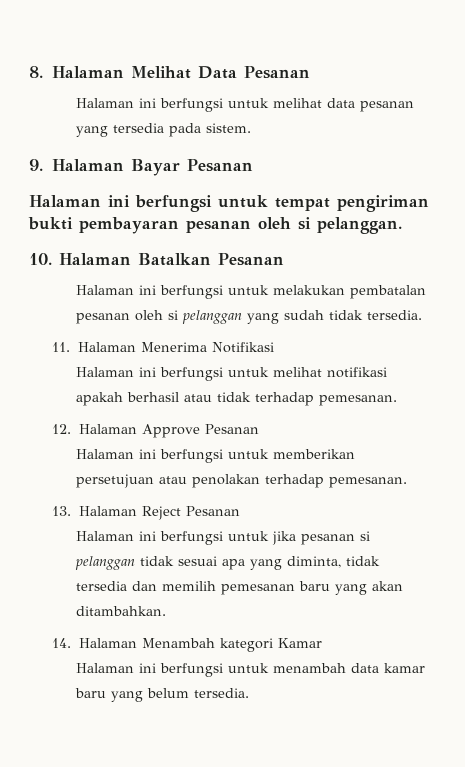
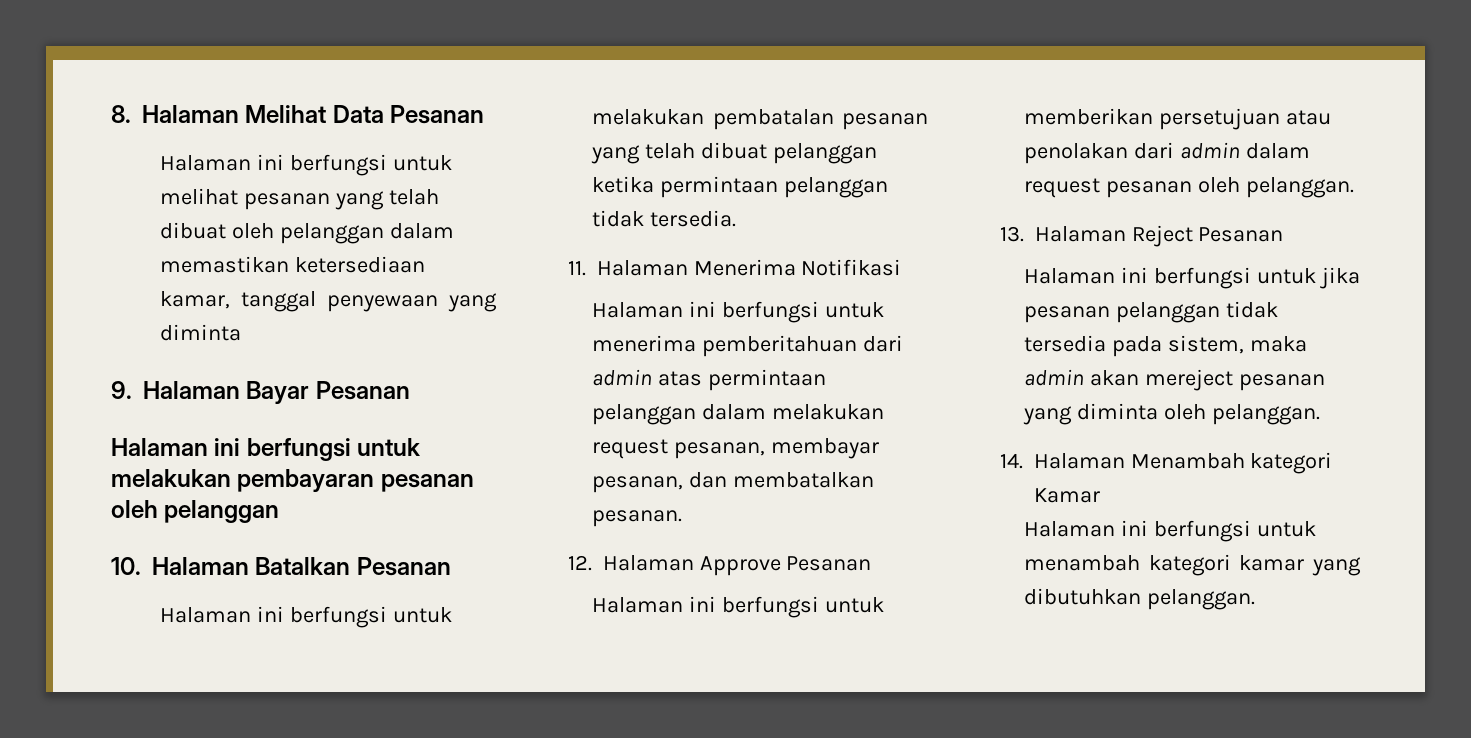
[326,98,414,112] [75,123,251,137] data pesanan yang tersedia pada sistem. -> [244,189,439,210] [160,222,454,244] [160,256,426,273] [160,291,498,312] [160,324,242,341] pesanan yang telah dibuat oleh pelanggan dalam memastikan ketersediaan kamar, tanggal penyewaan yang diminta
[275,195,429,212] [28,217,73,230] tempat pengiriman bukti -> [111,469,231,487] melakukan
[298,217,402,234] si pelanggan. -> [164,500,280,523] pelanggan
[134,310,324,324] oleh si pelanggan yang sudah -> [591,142,877,164] [592,176,888,198] yang telah dibuat pelanggan ketika permintaan pelanggan
[272,367,387,378] [75,392,397,406] melihat notifikasi apakah berhasil atau tidak terhadap pemesanan. -> [592,335,903,357] [592,369,826,391] [592,404,884,425] [592,438,879,459] [592,472,874,493] [592,510,683,527] menerima pemberitahuan dari admin atas permintaan pelanggan dalam melakukan request pesanan, membayar pesanan, dan membatalkan pesanan.
[264,474,407,488] terhadap pemesanan. -> [1134,142,1310,159] [1024,177,1354,198] dari admin dalam request pesanan oleh pelanggan.
[359,531,370,541] [74,556,380,570] [75,581,403,595] [75,606,166,616] si pelanggan tidak sesuai apa yang diminta, tidak tersedia dan memilih pemesanan baru yang akan ditambahkan. -> [1116,301,1278,323] [1024,335,1307,357] [1024,369,1325,391] [1023,403,1320,425] pelanggan tidak tersedia pada sistem, maka admin akan mereject pesanan yang diminta oleh pelanggan.
[350,663,425,673] [74,688,249,702] data kamar baru yang belum tersedia. -> [1148,554,1361,576] [1024,588,1256,610] kategori kamar yang dibutuhkan pelanggan.

